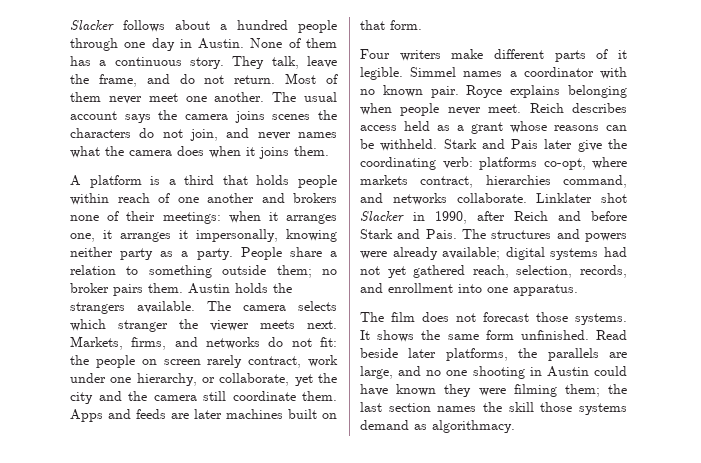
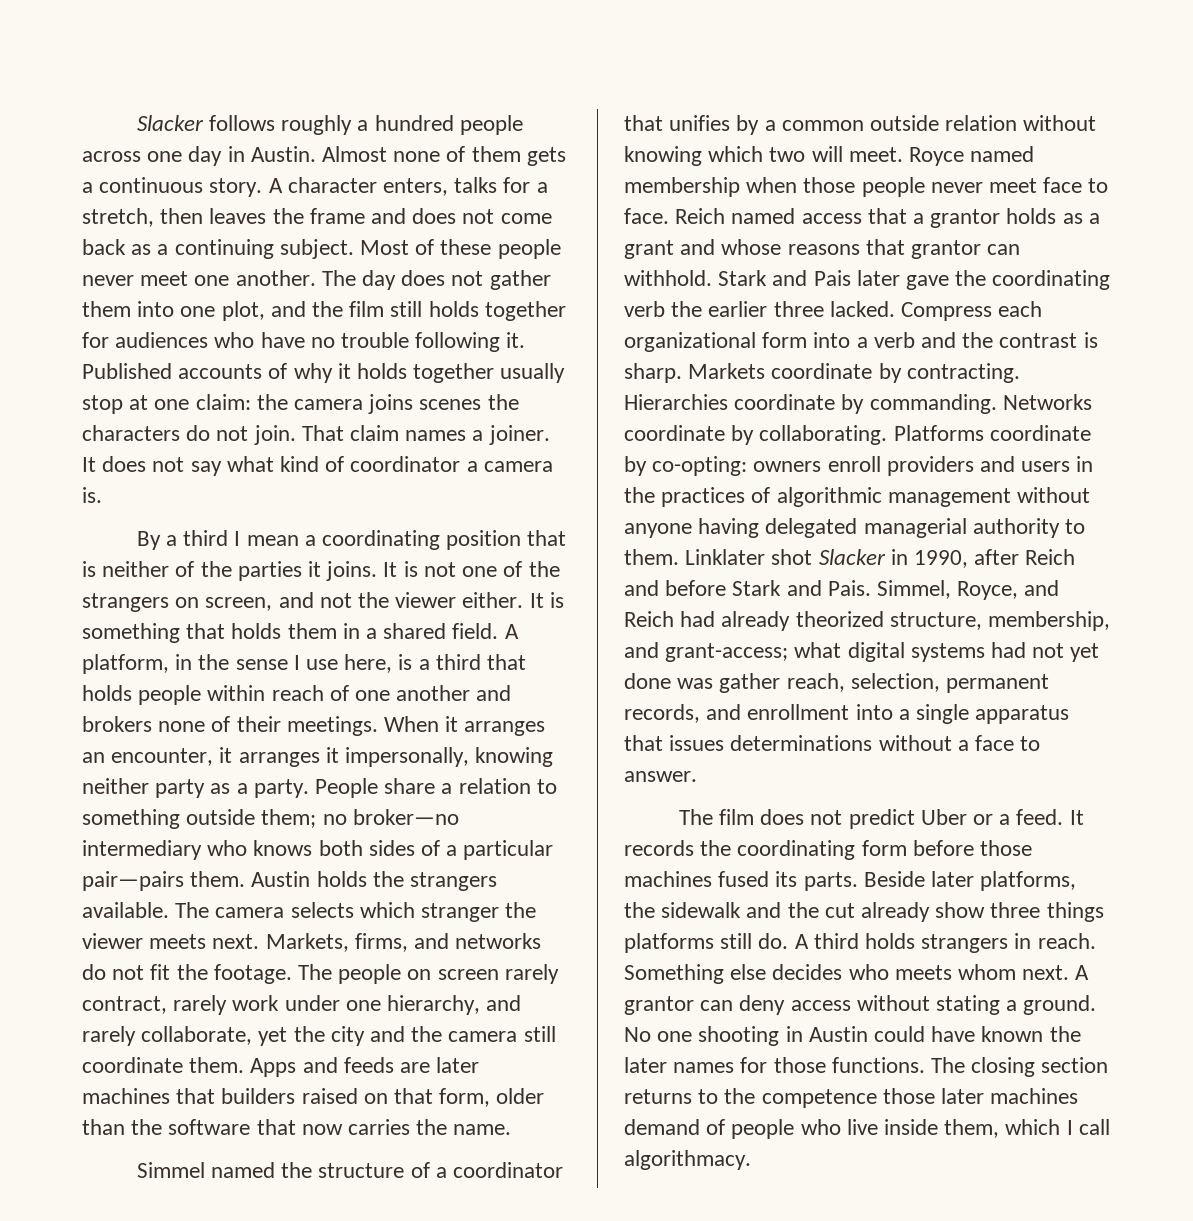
[175,20,210,30] about -> [281,115,353,135] roughly
[70,38,118,51] through -> [82,151,141,162] across
[198,38,337,49] [70,56,91,66] Austin. None of them has -> [250,146,566,166] Austin. Almost none of them gets
[232,56,337,69] [70,73,338,87] [70,92,101,102] They talk, leave the frame, and do not return. Most of them -> [268,177,548,196] [82,208,552,227] [82,239,561,259] A character enters, talks for a stretch, then leaves the frame and does not come back as a continuing subject. Most of these people
[304,92,337,102] [70,111,151,123] usual account says -> [362,270,551,290] [82,301,566,321] [82,332,526,352] [82,363,566,383] [82,394,251,414] day does not gather them into one plot, and the film still holds together for audiences who have no trouble following it. Published accounts of why it holds together usually stop at one claim:
[190,128,337,141] [70,146,329,159] [70,175,142,188] join, and never names what the camera does when it joins them. // A platform -> [253,425,550,445] [82,456,553,476] [82,487,102,503] [136,530,567,550] [82,561,560,581] [82,592,564,612] [82,623,519,643] [82,654,393,674] join. That claim names a joiner. It does not say what kind of coordinator a camera is. // By a third I mean a coordinating position that is neither of the parties it joins. It is not one of the strangers on screen, and not the viewer either. It is something that holds them in a shared field. A platform, in the sense I use here,
[162,211,337,224] [70,233,95,242] meetings: when it arranges one, -> [286,716,546,736] [82,748,214,766] meetings. When it arranges an encounter,
[70,283,143,296] broker pairs -> [352,809,459,825] [82,840,554,860] [82,871,184,891] broker—no intermediary who knows both sides of a particular pair—pairs
[320,337,337,347] [70,355,89,365] fit: the -> [150,964,333,984] fit the footage. The
(302, 362) none -> [173,995,228,1015] rarely
[202,377,215,383] or -> [486,995,522,1011] [82,1026,136,1046] and rarely
[288,409,337,419] [360,20,422,30] [360,49,627,62] [360,67,627,80] [360,85,627,98] [360,103,627,116] [360,121,430,131] built on that form. // Four writers make different parts of it legible. Simmel names a coordinator with no known pair. Royce explains belonging when people never meet. Reich describes access held -> [176,1088,545,1107] [82,1119,512,1135] [136,1162,563,1178] [624,115,1097,135] [624,146,1035,166] [624,177,1109,197] [624,208,1057,228] that builders raised on that form, older than the software that now carries the name. // Simmel named the structure of a coordinator that unifies by a common outside relation without knowing which two will meet. Royce named membership when those people never meet face to face. Reich named access that a grantor holds
(503, 128) none -> [680,239,716,255] and
[606,125,627,131] [360,139,438,151] can be withheld. -> [865,239,1021,259] [624,270,712,286] that grantor can withhold.
[577,139,627,152] [360,157,627,170] [360,175,627,188] [360,193,527,205] give the coordinating verb: platforms co-opt, where markets contract, hierarchies command, and networks collaborate. -> [906,270,1111,290] [624,301,1043,321] [624,332,1098,352] [624,363,1020,383] [624,394,1092,414] [624,425,1091,445] [624,456,1094,476] [624,487,1091,507] [624,518,1086,538] [624,549,679,565] gave the coordinating verb the earlier three lacked. Compress each organizational form into a verb and the contrast is sharp. Markets coordinate by contracting. Hierarchies coordinate by commanding. Networks coordinate by collaborating. Platforms coordinate by co-opting: owners enroll providers and users in the practices of algorithmic management without anyone having delegated managerial authority to them.
[462,229,627,242] [360,247,501,260] The structures and powers were already available; -> [877,580,1060,600] [624,611,1111,631] [624,642,842,662] Simmel, Royce, and Reich had already theorized structure, membership, and grant-access; what
[413,265,466,278] gathered -> [624,673,781,693] done was gather
(573, 271) none -> [946,674,1050,693] permanent
[487,284,578,296] [360,312,627,325] [360,330,627,342] [360,348,627,361] [360,366,442,379] one apparatus. // The film does not forecast those systems. It shows the same form unfinished. Read beside later platforms, the parallels are large, and no -> [898,704,1070,724] [624,735,1041,751] [624,771,697,782] [678,809,1084,829] [624,840,1033,860] [624,871,1077,891] [624,902,1104,922] [624,933,1096,953] [624,964,1090,984] [624,995,1097,1015] [624,1027,651,1042] a single apparatus that issues determinations without a face to answer. // The film does not predict Uber or a feed. It records the coordinating form before those machines fused its parts. Beside later platforms, the sidewalk and the cut already show three things platforms still do. A third holds strangers in reach. Something else decides who meets whom next. A grantor can deny access without stating a ground. No
[444,384,627,397] [360,402,627,415] [360,420,427,430] they were filming them; the last section names the skill those systems demand as -> [1049,1026,1081,1042] [624,1057,1109,1077] [624,1088,1079,1108] [624,1119,1110,1139] the later names for those functions. The closing section returns to the competence those later machines demand of people who live inside them, which I call

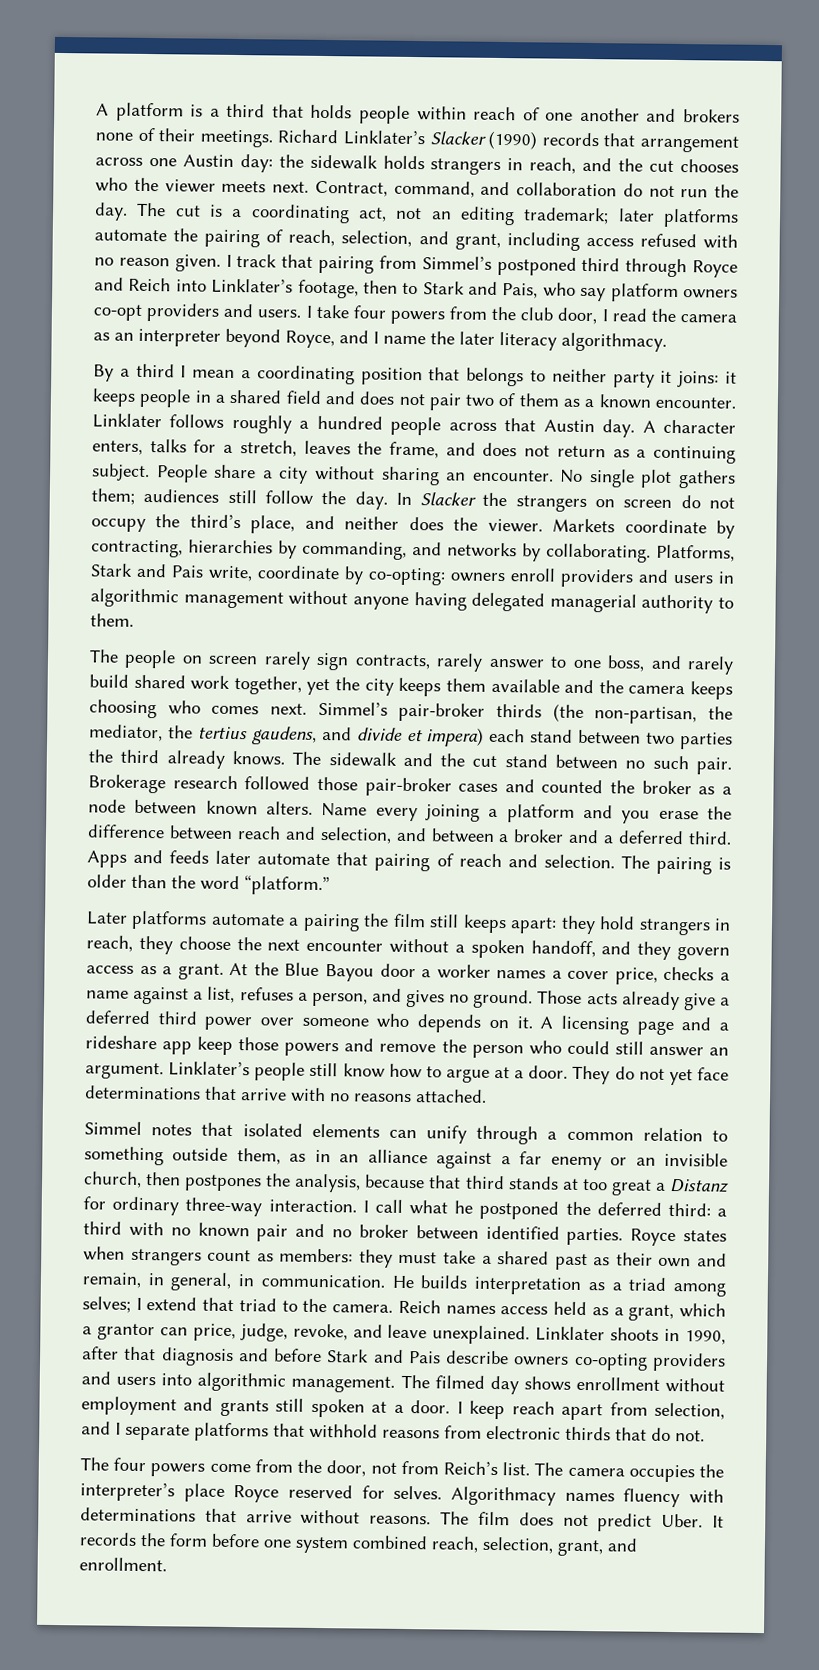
[136,115,523,135] [82,146,566,166] [82,177,548,197] [82,208,552,227] [82,239,561,259] [82,270,551,290] [82,301,566,321] [82,332,526,352] [82,363,566,383] [82,394,519,414] [82,425,550,445] [82,456,553,476] [82,487,102,503] [136,530,567,550] [82,561,560,581] [82,592,564,612] [82,623,519,643] [82,654,393,674] Slacker follows roughly a hundred people across one day in Austin. Almost none of them gets a continuous story. A character enters, talks for a stretch, then leaves the frame and does not come back as a continuing subject. Most of these people never meet one another. The day does not gather them into one plot, and the film still holds together for audiences who have no trouble following it. Published accounts of why it holds together usually stop at one claim: the camera joins scenes the characters do not join. That claim names a joiner. It does not say what kind of coordinator a camera is. // By a third I mean a coordinating position that is neither of the parties it joins. It is not one of the strangers on screen, and not the viewer either. It is something that holds them in a shared field. A platform, in the sense I use here, -> [96,102,184,122] A platform
[384,716,546,736] [82,747,554,767] [82,778,557,798] [82,809,459,829] [82,840,554,860] [82,871,498,891] [82,902,537,922] [82,933,542,952] [82,964,559,984] [82,995,522,1015] [82,1026,556,1046] [82,1057,480,1077] [82,1088,545,1107] [82,1119,512,1135] [136,1162,563,1178] [624,115,1097,135] [624,146,1035,166] [624,177,1109,197] [624,208,1100,228] [624,239,1021,259] [624,270,1111,290] [624,301,1043,321] [624,332,1098,352] [624,363,1020,383] [624,394,1092,414] [624,425,984,445] When it arranges an encounter, it arranges it impersonally, knowing neither party as a party. People share a relation to something outside them; no broker—no intermediary who knows both sides of a particular pair—pairs them. Austin holds the strangers available. The camera selects which stranger the viewer meets next. Markets, firms, and networks do not fit the footage. The people on screen rarely contract, rarely work under one hierarchy, and rarely collaborate, yet the city and the camera still coordinate them. Apps and feeds are later machines that builders raised on that form, older than the software that now carries the name. // Simmel named the structure of a coordinator that unifies by a common outside relation without knowing which two will meet. Royce named membership when those people never meet face to face. Reich named access that a grantor holds as a grant and whose reasons that grantor can withhold. Stark and Pais later gave the coordinating verb the earlier three lacked. Compress each organizational form into a verb and the contrast is sharp. Markets coordinate by contracting. Hierarchies coordinate by commanding. Networks coordinate by collaborating. Platforms -> [277,129,740,153] [95,154,739,176] [95,177,739,198] [94,202,739,228] [94,228,738,251] [94,254,738,278] [94,277,738,303] [93,302,737,325] [93,328,667,352] [93,363,737,388] [92,388,736,411] [92,413,736,438] [92,439,736,464] [92,463,736,489] [91,488,735,512] [91,514,735,539] [91,539,735,563] [90,563,253,582] Richard Linklater’s Slacker (1990) records that arrangement across one Austin day: the sidewalk holds strangers in reach, and the cut chooses who the viewer meets next. Contract, command, and collaboration do not run the day. The cut is a coordinating act, not an editing trademark; later platforms automate the pairing of reach, selection, and grant, including access refused with no reason given. I track that pairing from Simmel’s postponed third through Royce and Reich into Linklater’s footage, then to Stark and Pais, who say platform owners co-opt providers and users. I take four powers from the club door, I read the camera as an interpreter beyond Royce, and I name the later literacy algorithmacy. // By a third I mean a coordinating position that belongs to neither party it joins: it keeps people in a shared field and does not pair two of them as a known encounter. Linklater follows roughly a hundred people across that Austin day. A character enters, talks for a stretch, leaves the frame, and does not return as a continuing subject. People share a city without sharing an encounter. No single plot gathers them; audiences still follow the day. In Slacker the strangers on screen do not occupy the third’s place, and neither does the viewer. Markets coordinate by contracting, hierarchies by commanding, and networks by collaborating. Platforms, Stark and Pais write,
[624,487,771,507] the practices of -> (735, 577) none
[685,549,886,565] Linklater shot Slacker -> [89,649,734,675] [89,674,734,700] [89,699,733,725] [89,724,733,750] [88,749,732,775] [88,774,732,797] [88,799,733,824] [87,824,732,845] [87,849,732,875] [87,874,330,896] [86,910,731,936] [86,935,731,961] [86,962,730,985] [86,986,730,1011] [85,1010,730,1036] [85,1035,730,1059] [85,1061,729,1086] [84,1085,487,1103] [84,1121,728,1145] [84,1146,728,1171] [83,1171,730,1196] [83,1196,727,1220] [83,1221,727,1247] [83,1246,727,1271] [82,1272,727,1297] [82,1296,726,1322] [82,1323,660,1345] // The people on screen rarely sign contracts, rarely answer to one boss, and rarely build shared work together, yet the city keeps them available and the camera keeps choosing who comes next. Simmel’s pair-broker thirds (the non-partisan, the mediator, the tertius gaudens, and divide et impera) each stand between two parties the third already knows. The sidewalk and the cut stand between no such pair. Brokerage research followed those pair-broker cases and counted the broker as a node between known alters. Name every joining a platform and you erase the difference between reach and selection, and between a broker and a deferred third. Apps and feeds later automate that pairing of reach and selection. The pairing is older than the word “platform.” // Later platforms automate a pairing the film still keeps apart: they hold strangers in reach, they choose the next encounter without a spoken handoff, and they govern access as a grant. At the Blue Bayou door a worker names a cover price, checks a name against a list, refuses a person, and gives no ground. Those acts already give a deferred third power over someone who depends on it. A licensing page and a rideshare app keep those powers and remove the person who could still answer an argument. Linklater’s people still know how to argue at a door. They do not yet face determinations that arrive with no reasons attached. // Simmel notes that isolated elements can unify through a common relation to something outside them, as in an alliance against a far enemy or an invisible church, then postpones the analysis, because that third stands at too great a Distanz for ordinary three-way interaction. I call what he postponed the deferred third: a third with no known pair and no broker between identified parties. Royce states when strangers count as members: they must take a shared past as their own and remain, in general, in communication. He builds interpretation as a triad among selves; I extend that triad to the camera. Reich names access held as a grant, which a grantor can price, judge, revoke, and leave unexplained. Linklater shoots
[1025,549,1076,565] Reich -> [124,1346,234,1367] that diagnosis
[827,580,1060,600] [624,611,1111,631] [624,642,1100,662] [624,673,1050,693] [624,704,1070,724] [624,735,1041,751] [624,771,697,782] Pais. Simmel, Royce, and Reich had already theorized structure, membership, and grant-access; what digital systems had not yet done was gather reach, selection, permanent records, and enrollment into a single apparatus that issues determinations without a face to answer. // -> [408,1350,726,1372] [81,1371,726,1395] [81,1396,725,1421] [81,1421,705,1442] [80,1457,724,1483] [80,1482,724,1508] [80,1507,432,1525] Pais describe owners co-opting providers and users into algorithmic management. The filmed day shows enrollment without employment and grants still spoken at a door. I keep reach apart from selection, and I separate platforms that withhold reasons from electronic thirds that do not. // The four powers come from the door, not from Reich’s list. The camera occupies the interpreter’s place Royce reserved for selves. Algorithmacy names fluency with determinations that arrive without reasons.
[920,809,1064,825] Uber or a feed. -> [661,1513,704,1528] Uber.
[737,840,856,860] coordinating -> (166, 1539) none
[980,840,1033,856] [624,871,1077,891] [624,902,1104,922] [624,933,1096,953] [624,964,1090,984] [624,995,1097,1015] [624,1026,1081,1046] [624,1057,1109,1077] [624,1088,1079,1108] [624,1119,1110,1139] [624,1150,751,1170] those machines fused its parts. Beside later platforms, the sidewalk and the cut already show three things platforms still do. A third holds strangers in reach. Something else decides who meets whom next. A grantor can deny access without stating a ground. No one shooting in Austin could have known the later names for those functions. The closing section returns to the competence those later machines demand of people who live inside them, which I call algorithmacy. -> [263,1535,638,1557] [79,1557,167,1572] one system combined reach, selection, grant, and enrollment.

